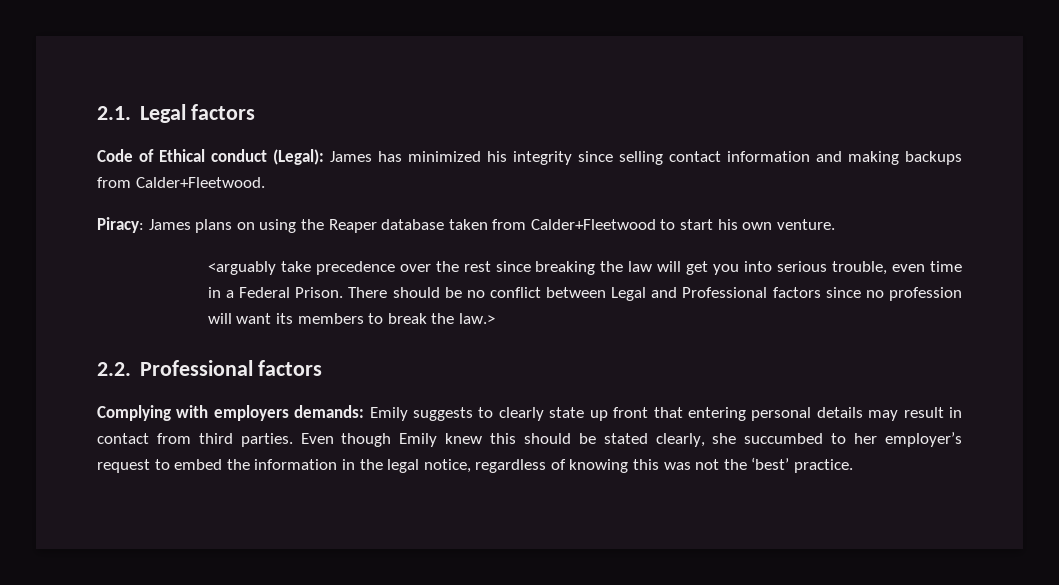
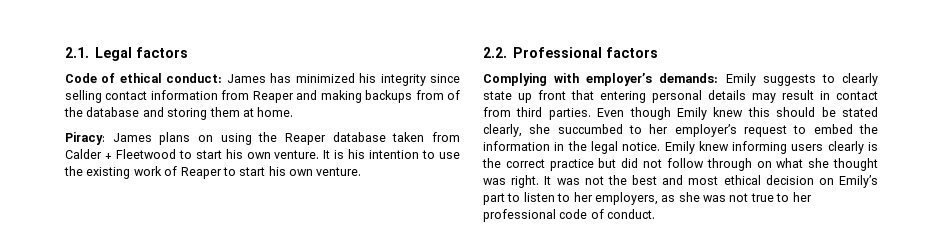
[159,149,324,165] Ethical conduct (Legal): -> [119,73,223,83] ethical conduct:
(810, 156) none -> [221,90,294,103] from Reaper
[135,177,265,188] Calder+Fleetwood. -> [447,90,461,100] [64,107,294,120] of the database and storing them at home.
[530,219,835,230] [207,261,962,275] [207,287,963,301] [207,313,495,324] Calder+Fleetwood to start his own venture. // <arguably take precedence over the rest since breaking the law will get you into serious trouble, even time in a Federal Prison. There should be no conflict between Legal and Professional factors since no profession will want its members to break the law.> -> [65,149,460,159] [64,166,362,179] Calder + Fleetwood to start his own venture. It is his intention to use the existing work of Reaper to start his own venture.
[213,405,289,421] employers -> [586,73,653,86] employer’s
[423,457,854,473] notice, regardless of knowing this was not the ‘best’ practice. -> [622,141,878,154] [482,158,878,171] [483,175,878,188] [483,192,812,205] [483,209,656,222] notice. Emily knew informing users clearly is the correct practice but did not follow through on what she thought was right. It was not the best and most ethical decision on Emily’s part to listen to her employers, as she was not true to her professional code of conduct.

